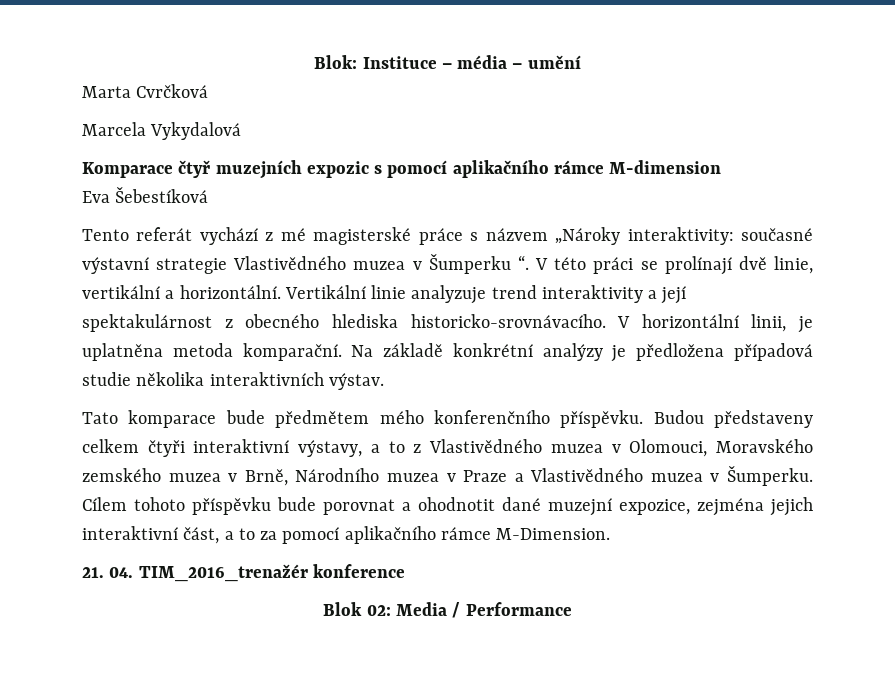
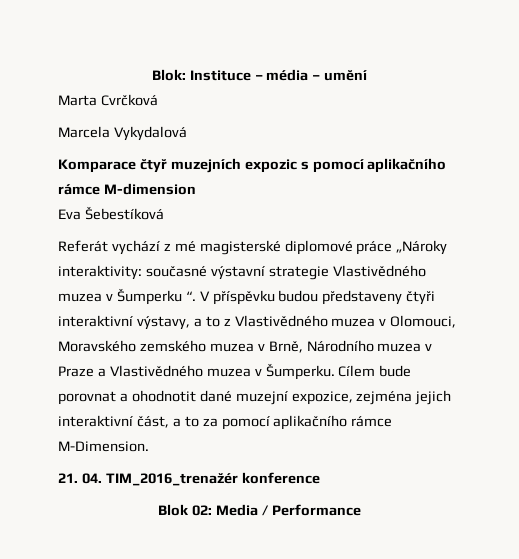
[82,227,193,241] Tento referát -> [58,240,108,252] Referát
[418,228,548,245] práce s názvem -> [284,240,393,255] diplomové práce
[554,256,813,275] [82,285,687,304] [82,314,813,333] [82,343,814,362] [82,372,384,390] [82,410,813,428] [82,439,139,453] této práci se prolínají dvě linie, vertikální a horizontální. Vertikální linie analyzuje trend interaktivity a její spektakulárnost z obecného hlediska historicko-srovnávacího. V horizontální linii, je uplatněna metoda komparační. Na základě konkrétní analýzy je předložena případová studie několika interaktivních výstav. // Tato komparace bude předmětem mého konferenčního příspěvku. Budou představeny celkem -> [212,290,403,305] příspěvku budou představeny
[134,497,271,515] tohoto příspěvku -> (376, 371) none

